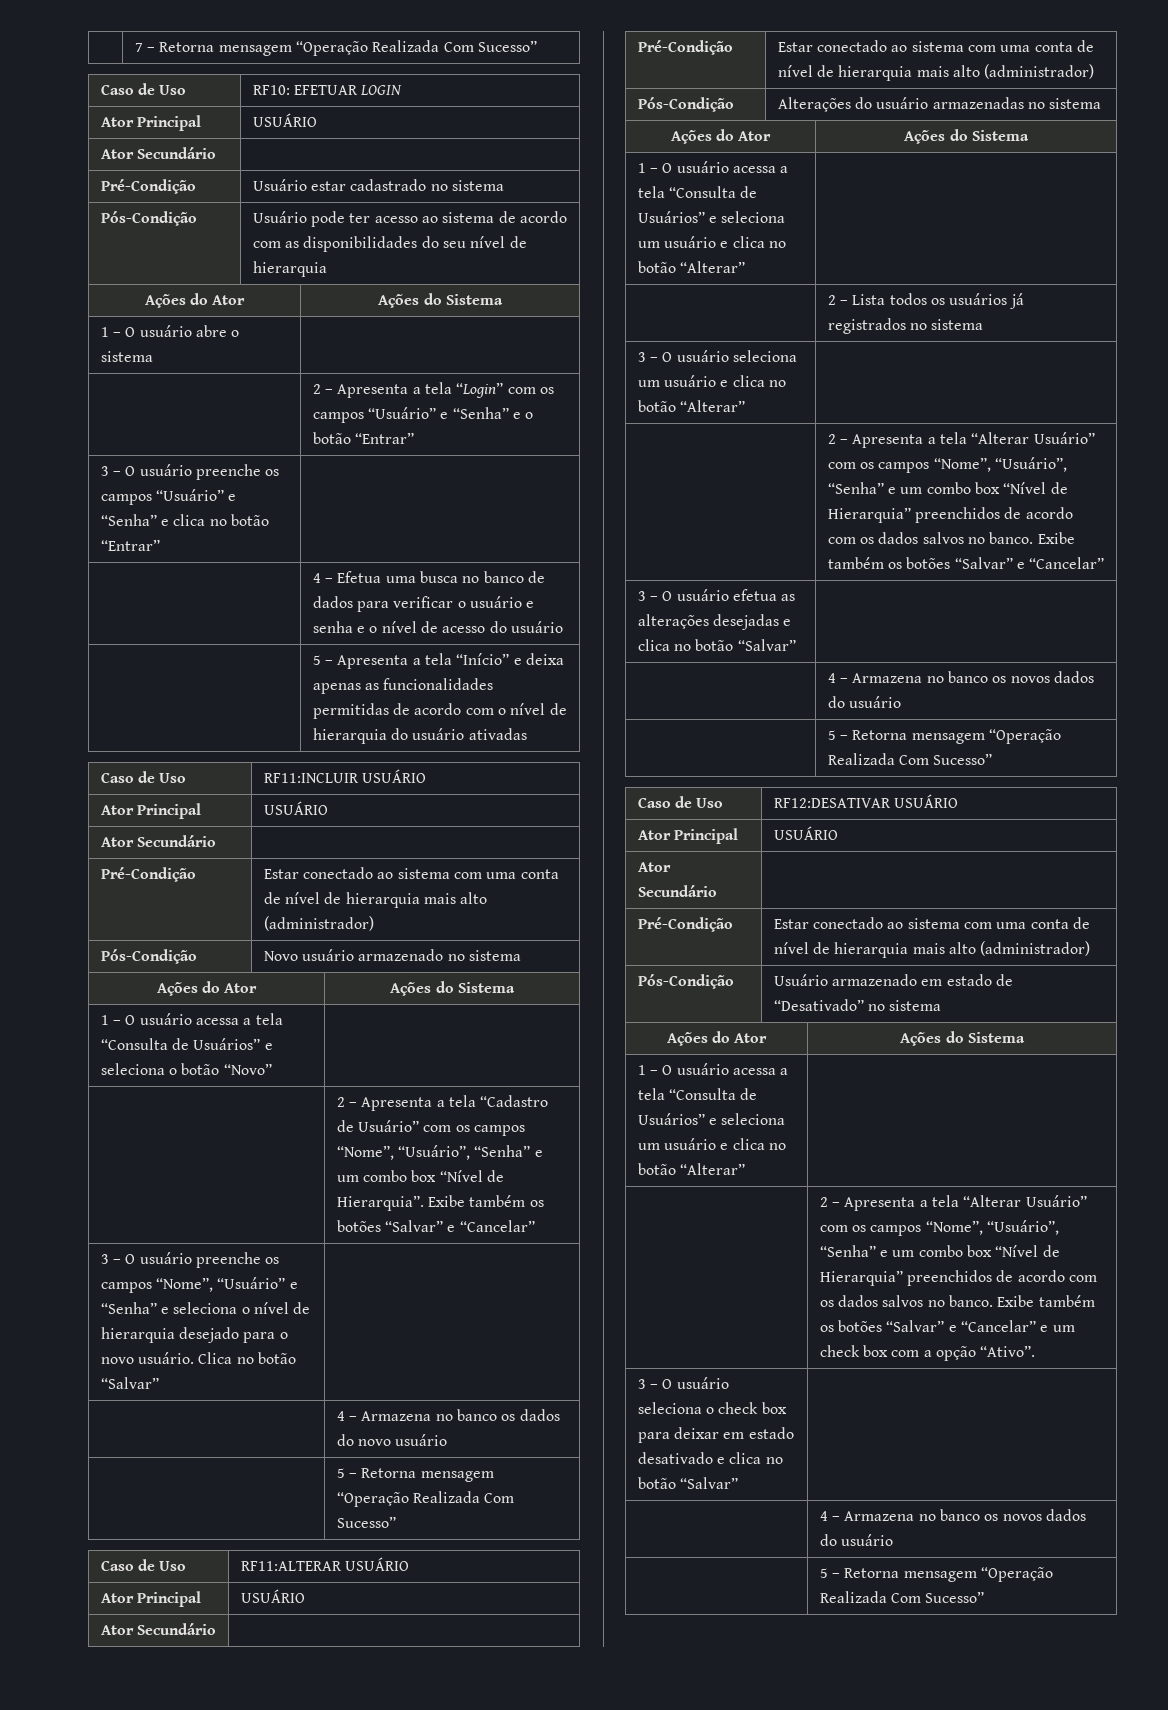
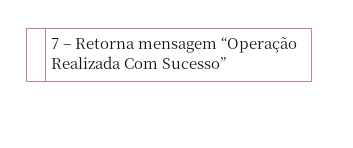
[100,83,187,95] [252,85,403,95] [100,115,201,131] [252,113,317,127] [100,147,216,159] [100,179,196,194] [252,179,504,191] [100,211,197,226] [252,211,567,227] [252,236,527,252] [252,261,327,277] [144,293,246,308] [378,293,503,308] [100,325,240,337] [100,351,153,362] [312,382,554,398] [312,407,534,423] [312,432,414,444] [100,464,280,480] [100,489,237,505] [100,514,269,526] [100,539,160,551] [312,571,545,583] [312,596,535,612] [312,621,563,633] [312,653,564,669] [312,678,494,694] [312,703,567,719] [312,728,527,744] [100,771,187,783] [263,769,426,783] [100,803,201,819] [263,801,328,815] [100,835,216,847] [100,867,196,882] [263,867,559,879] [263,892,488,908] [263,916,374,931] [100,949,197,964] [263,949,521,961] [156,981,258,996] [390,981,515,996] [100,1013,283,1025] [100,1038,273,1050] [100,1063,272,1075] [336,1095,549,1111] [336,1120,525,1136] [336,1145,543,1160] [336,1170,504,1182] [336,1195,544,1211] [336,1220,535,1232] [100,1252,280,1268] [100,1277,298,1293] [100,1302,311,1314] [100,1327,288,1343] [100,1352,296,1364] [100,1377,159,1389] [336,1409,560,1421] [336,1434,448,1446] [336,1468,494,1482] [336,1491,515,1507] [336,1516,396,1528] [100,1559,187,1571] [240,1557,409,1571] [100,1591,201,1607] [240,1589,305,1603] [100,1623,216,1635] [637,40,733,55] [777,40,1094,52] [777,64,1095,81] [637,97,734,112] [777,97,1102,112] [670,129,772,144] [904,129,1029,144] [637,161,789,173] [637,186,758,198] [637,211,786,223] [637,236,786,248] [637,261,745,273] [827,293,1024,309] [827,318,984,334] [637,350,797,362] [637,375,786,387] [637,400,745,412] [827,432,1095,448] [827,457,1067,473] [827,482,1068,494] [827,507,1073,523] [827,532,1075,544] [827,557,1105,569] [637,589,796,601] [637,614,792,630] [637,639,796,651] [827,671,1094,683] [827,696,901,708] [827,729,1061,744] [827,753,993,765] [637,796,724,808] [773,794,958,808] [637,828,738,844] [773,826,838,840] [637,862,671,872] [637,885,717,897] [637,917,733,932] [773,917,1090,929] [773,941,1091,958] [637,974,734,989] [773,974,1013,986] [773,999,942,1011] [666,1031,768,1046] [900,1031,1025,1046] [637,1063,789,1075] [637,1088,758,1100] [637,1113,786,1125] [637,1138,786,1150] [637,1163,745,1175] [819,1195,1087,1211] [819,1220,1059,1236] [819,1245,1060,1257] [819,1270,1097,1286] [819,1295,1095,1307] [819,1320,1075,1332] [819,1345,1036,1361] [637,1377,729,1389] [637,1402,787,1414] [637,1427,794,1443] [637,1452,783,1464] [637,1477,738,1489] [819,1509,1086,1521] [819,1534,893,1546] [819,1567,1053,1582] [819,1591,985,1603] // Caso de Uso | RF10: EFETUAR LOGIN // Ator Principal | USUÁRIO // Ator Secundário | // Pré-Condição | Usuário estar cadastrado no sistema // Pós-Condição | Usuário pode ter acesso ao sistema de acordo com as disponibilidades do seu nível de hierarquia // Ações do Ator | Ações do Sistema // 1 – O usuário abre o sistema | // | 2 – Apresenta a tela “Login” com os campos “Usuário” e “Senha” e o botão “Entrar” // 3 – O usuário preenche os campos “Usuário” e “Senha” e clica no botão “Entrar” | // | 4 – Efetua uma busca no banco de dados para verificar o usuário e senha e o nível de acesso do usuário // | 5 – Apresenta a tela “Início” e deixa apenas as funcionalidades permitidas de acordo com o nível de hierarquia do usuário ativadas // Caso de Uso | RF11:INCLUIR USUÁRIO // Ator Principal | USUÁRIO // Ator Secundário | // Pré-Condição | Estar conectado ao sistema com uma conta de nível de hierarquia mais alto (administrador) // Pós-Condição | Novo usuário armazenado no sistema // Ações do Ator | Ações do Sistema // 1 – O usuário acessa a tela “Consulta de Usuários” e seleciona o botão “Novo” | // | 2 – Apresenta a tela “Cadastro de Usuário” com os campos “Nome”, “Usuário”, “Senha” e um combo box “Nível de Hierarquia”. Exibe também os botões “Salvar” e “Cancelar” // 3 – O usuário preenche os campos “Nome”, “Usuário” e “Senha” e seleciona o nível de hierarquia desejado para o novo usuário. Clica no botão “Salvar” | // | 4 – Armazena no banco os dados do novo usuário // | 5 – Retorna mensagem “Operação Realizada Com Sucesso” // Caso de Uso | RF11:ALTERAR USUÁRIO // Ator Principal | USUÁRIO // Ator Secundário | // Pré-Condição | Estar conectado ao sistema com uma conta de nível de hierarquia mais alto (administrador) // Pós-Condição | Alterações do usuário armazenadas no sistema // Ações do Ator | Ações do Sistema // 1 – O usuário acessa a tela “Consulta de Usuários” e seleciona um usuário e clica no botão “Alterar” | // | 2 – Lista todos os usuários já registrados no sistema // 3 – O usuário seleciona um usuário e clica no botão “Alterar” | // | 2 – Apresenta a tela “Alterar Usuário” com os campos “Nome”, “Usuário”, “Senha” e um combo box “Nível de Hierarquia” preenchidos de acordo com os dados salvos no banco. Exibe também os botões “Salvar” e “Cancelar” // 3 – O usuário efetua as alterações desejadas e clica no botão “Salvar” | // | 4 – Armazena no banco os novos dados do usuário // | 5 – Retorna mensagem “Operação Realizada Com Sucesso” // Caso de Uso | RF12:DESATIVAR USUÁRIO // Ator Principal | USUÁRIO // Ator Secundário | // Pré-Condição | Estar conectado ao sistema com uma conta de nível de hierarquia mais alto (administrador) // Pós-Condição | Usuário armazenado em estado de “Desativado” no sistema // Ações do Ator | Ações do Sistema // 1 – O usuário acessa a tela “Consulta de Usuários” e seleciona um usuário e clica no botão “Alterar” | // | 2 – Apresenta a tela “Alterar Usuário” com os campos “Nome”, “Usuário”, “Senha” e um combo box “Nível de Hierarquia” preenchidos de acordo com os dados salvos no banco. Exibe também os botões “Salvar” e “Cancelar” e um check box com a opção “Ativo”. // 3 – O usuário seleciona o check box para deixar em estado desativado e clica no botão “Salvar” | // | 4 – Armazena no banco os novos dados do usuário // | 5 – Retorna mensagem “Operação Realizada Com Sucesso” -> (227, 63) none

